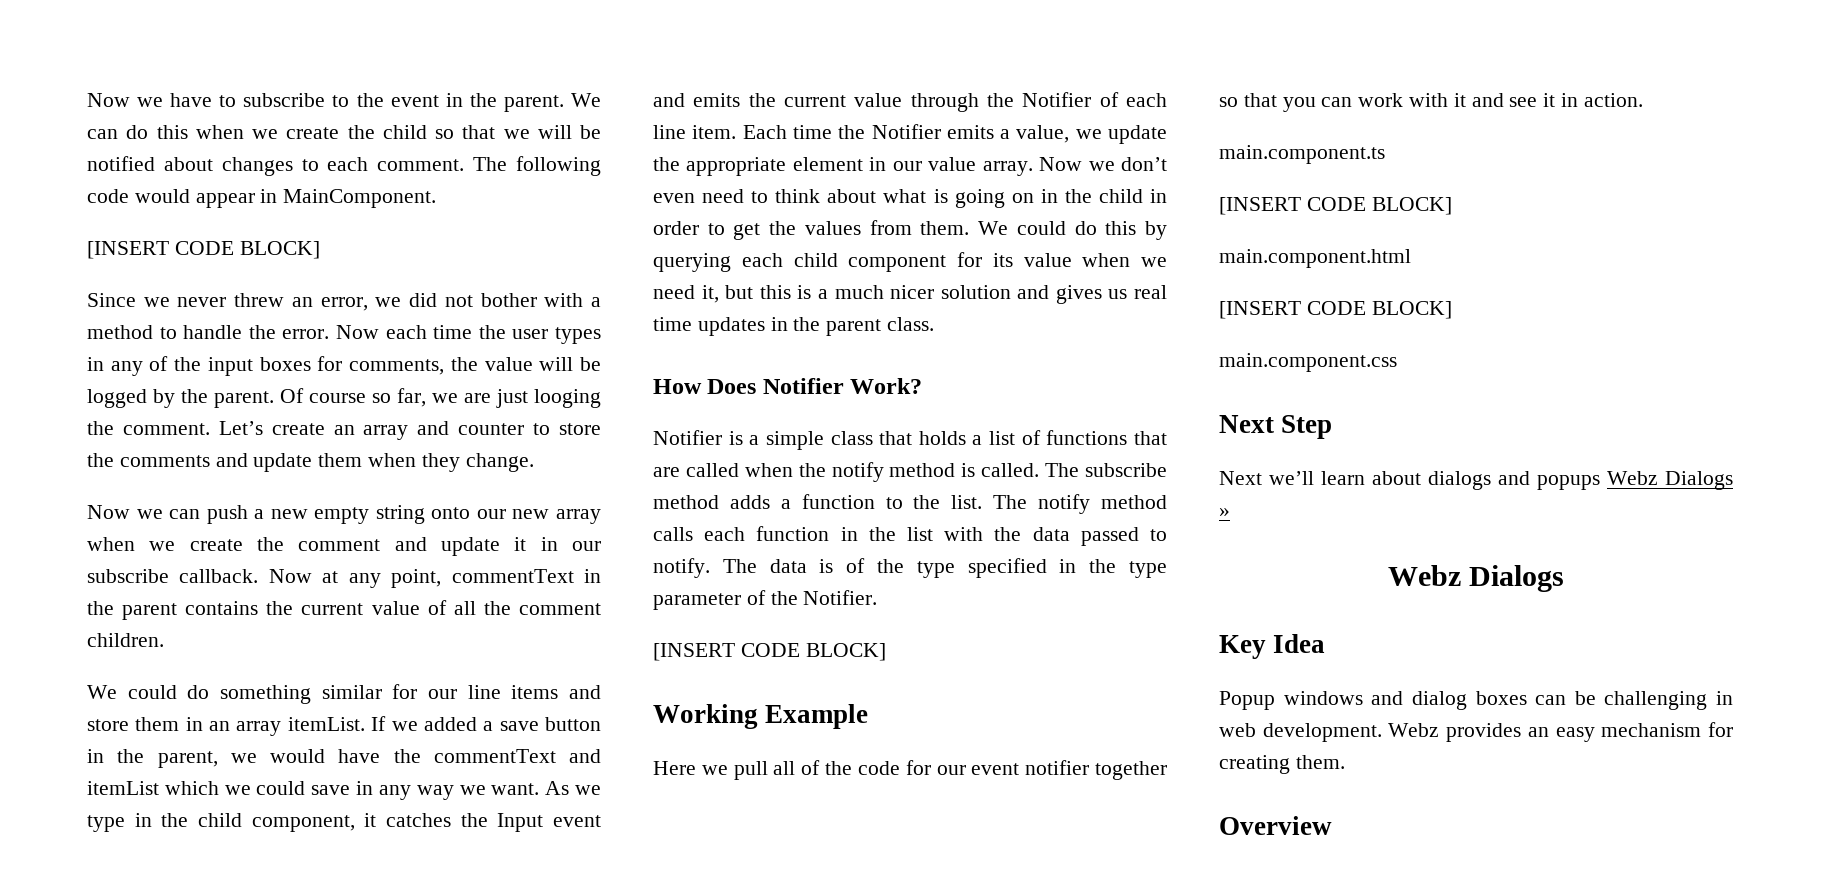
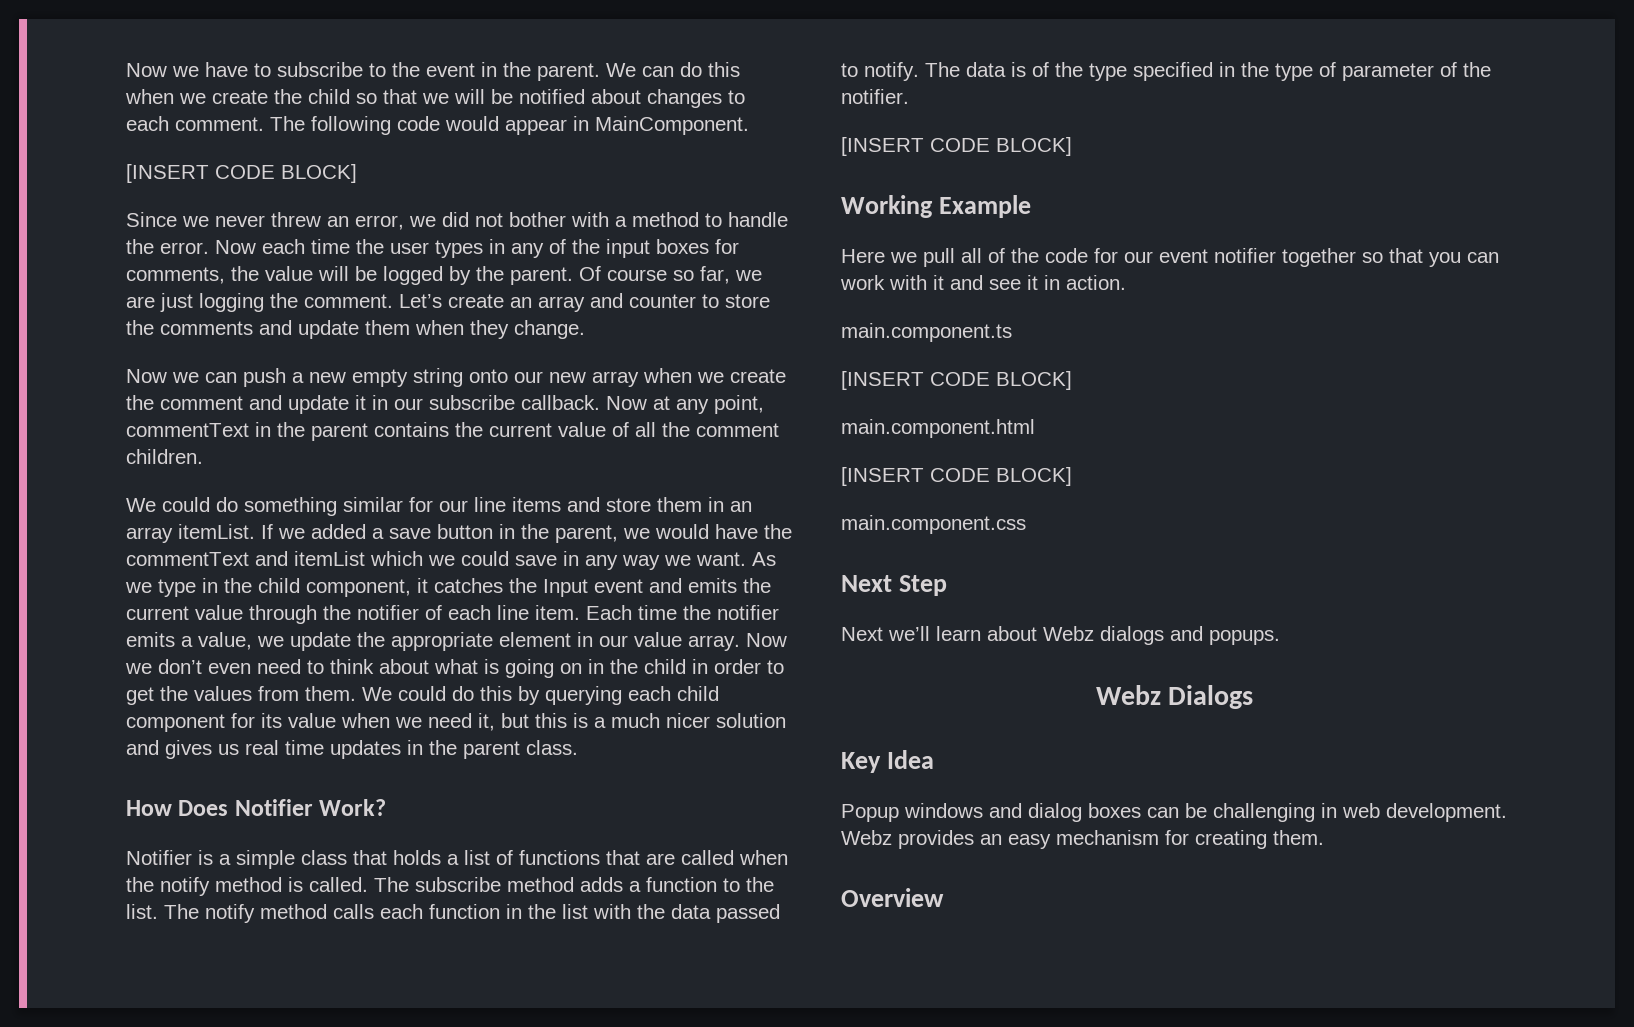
[534,389,601,408] looging -> [199,293,264,312] logging
[1022,92,1092,107] Notifier -> [357,605,419,620] notifier
[871,124,941,139] Notifier -> [717,605,779,620] notifier
(1167, 569) none -> [1319,62,1336,77] of
[803,590,878,605] Notifier. -> [841,89,909,104] notifier.
(1421, 478) none -> [1043,626,1094,641] Webz
[1537,471,1733,490] [1219,508,1230,517] popups Webz Dialogs » -> [1209,630,1280,645] popups.

